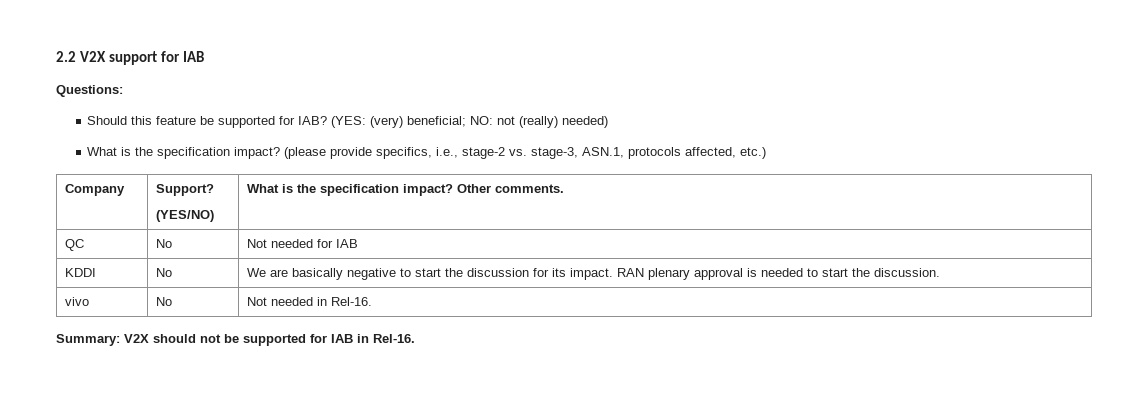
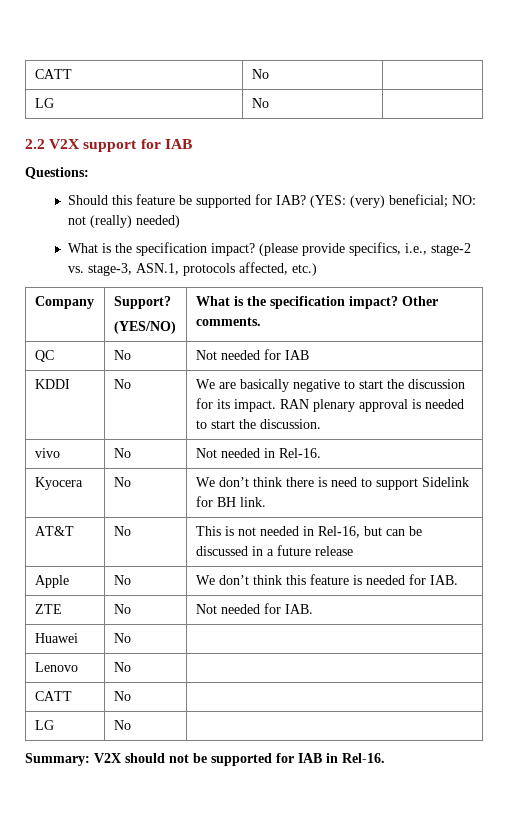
(56, 56) none -> [34,69,72,79] [251,69,269,79] [34,98,54,108] [251,98,269,108] CATT | No | // LG | No | //
(372, 301) none -> [34,477,83,490] [113,477,131,487] [195,477,469,490] [195,496,266,507] [34,526,74,536] [113,526,131,536] [195,526,422,538] [195,545,353,556] [34,575,69,588] [113,575,131,585] [195,574,458,585] [34,604,62,614] [113,604,131,614] [195,603,313,614] [34,633,78,643] [113,633,131,643] [34,662,78,672] [113,662,131,672] [34,691,72,701] [113,691,131,701] [34,720,54,730] [113,720,131,730] // Kyocera | No | We don’t think there is need to support Sidelink for BH link. // AT&T | No | This is not needed in Rel-16, but can be discussed in a future release // Apple | No | We don’t think this feature is needed for IAB. // ZTE | No | Not needed for IAB. // Huawei | No | // Lenovo | No | // CATT | No | // LG | No |

